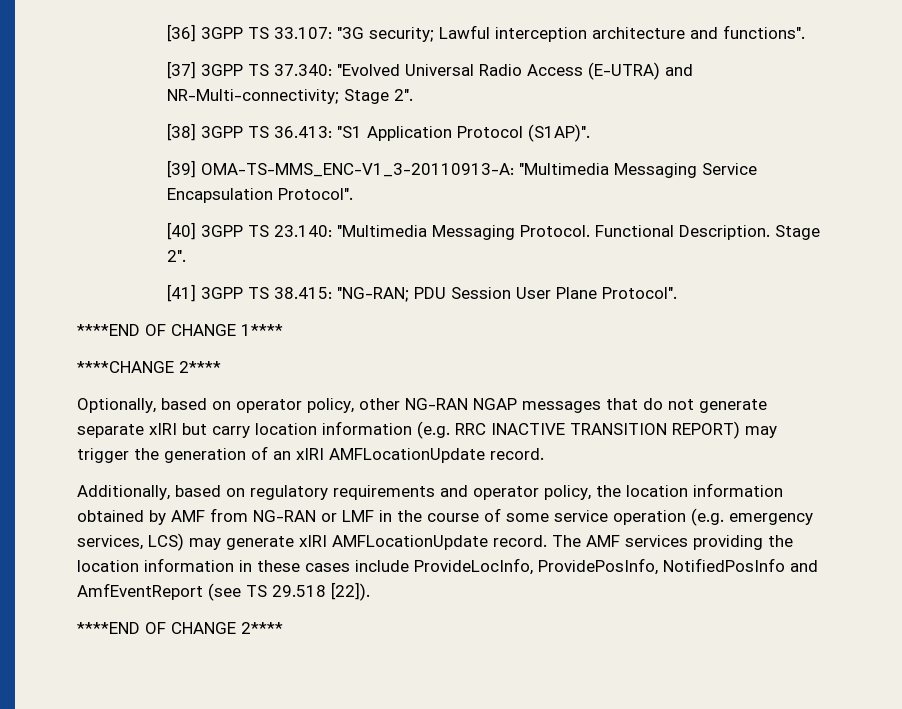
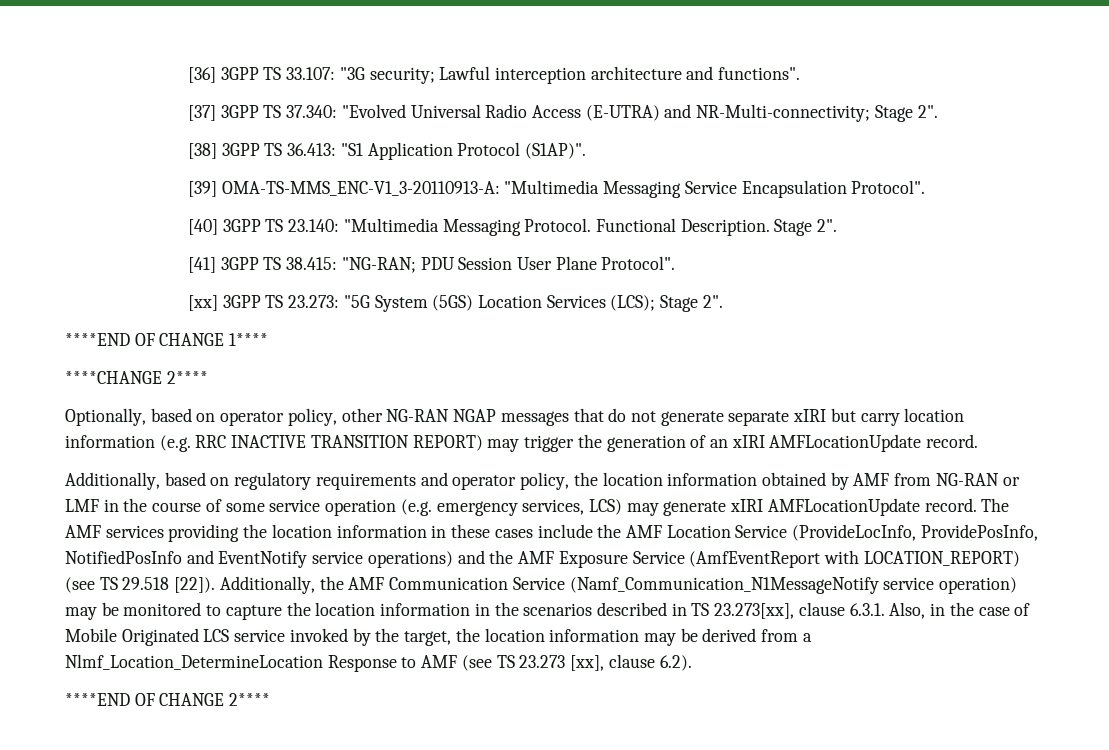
(678, 293) none -> [187,295,723,312] // [xx] 3GPP TS 23.273: "5G System (5GS) Location Services (LCS); Stage 2".
[414,558,818,575] [77,582,370,601] ProvideLocInfo, ProvidePosInfo, NotifiedPosInfo and AmfEventReport (see TS 29.518 [22]). -> [597,524,1038,541] [65,550,1020,568] [65,576,1017,594] [65,602,1031,620] [65,628,812,646] [65,654,692,672] the AMF Location Service (ProvideLocInfo, ProvidePosInfo, NotifiedPosInfo and EventNotify service operations) and the AMF Exposure Service (AmfEventReport with LOCATION_REPORT) (see TS 29.518 [22]). Additionally, the AMF Communication Service (Namf_Communication_N1MessageNotify service operation) may be monitored to capture the location information in the scenarios described in TS 23.273[xx], clause 6.3.1. Also, in the case of Mobile Originated LCS service invoked by the target, the location information may be derived from a Nlmf_Location_DetermineLocation Response to AMF (see TS 23.273 [xx], clause 6.2).

